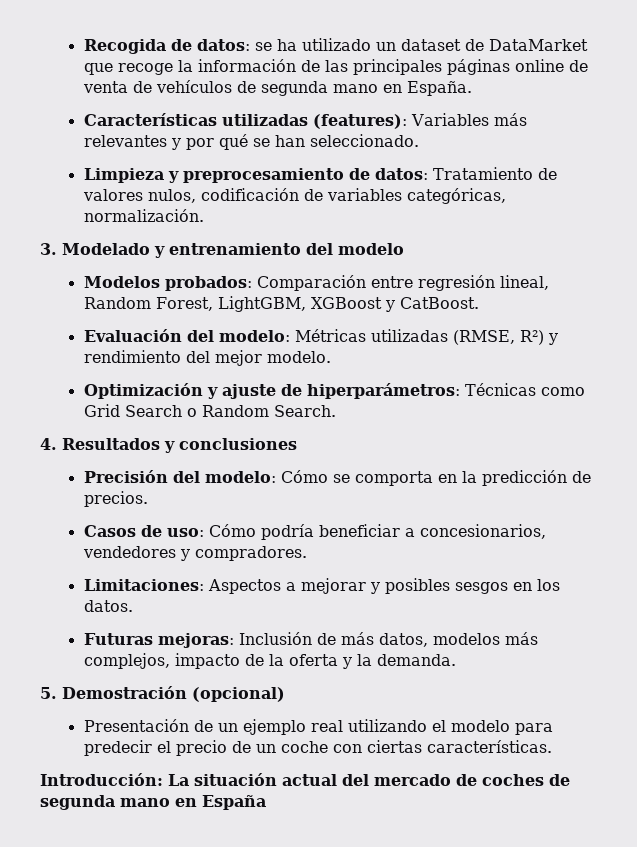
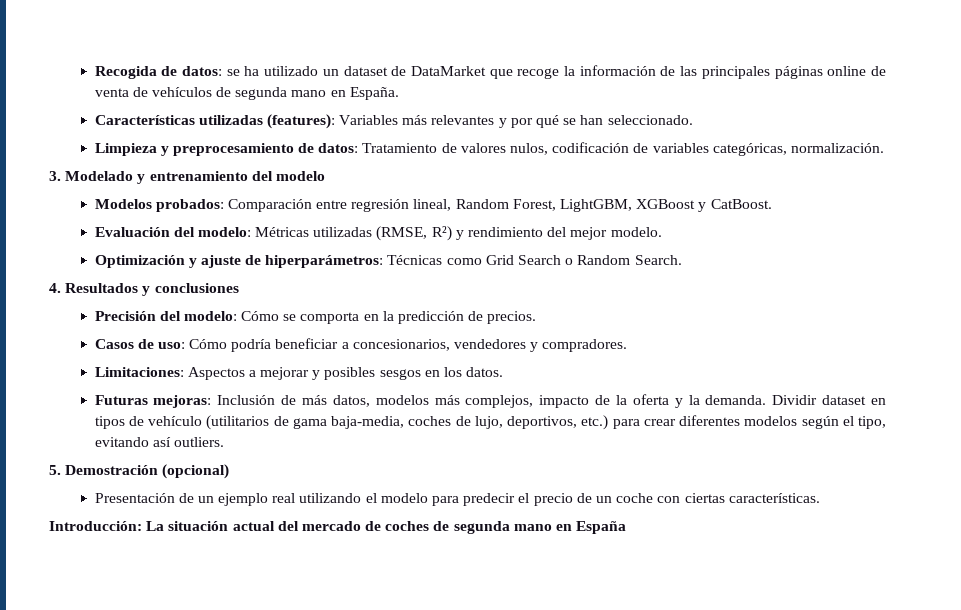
(456, 660) none -> [772,395,886,405] [94,415,886,430] [94,437,224,447] Dividir dataset en tipos de vehículo (utilitarios de gama baja-media, coches de lujo, deportivos, etc.) para crear diferentes modelos según el tipo, evitando así outliers.

